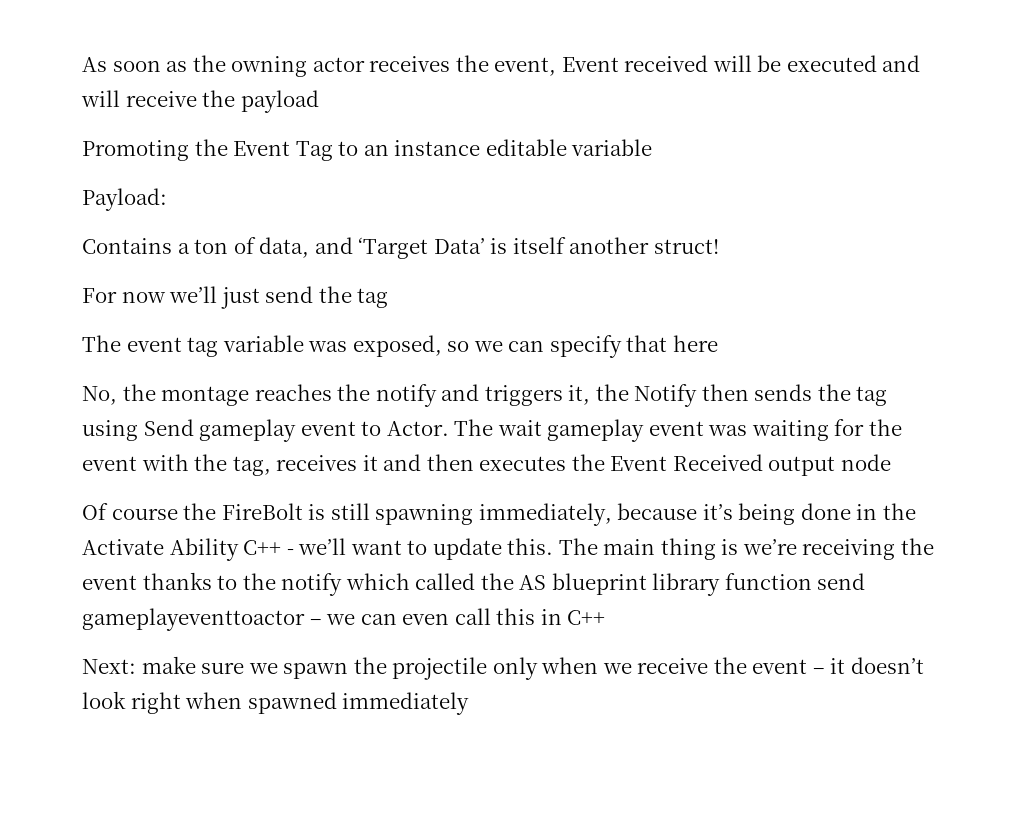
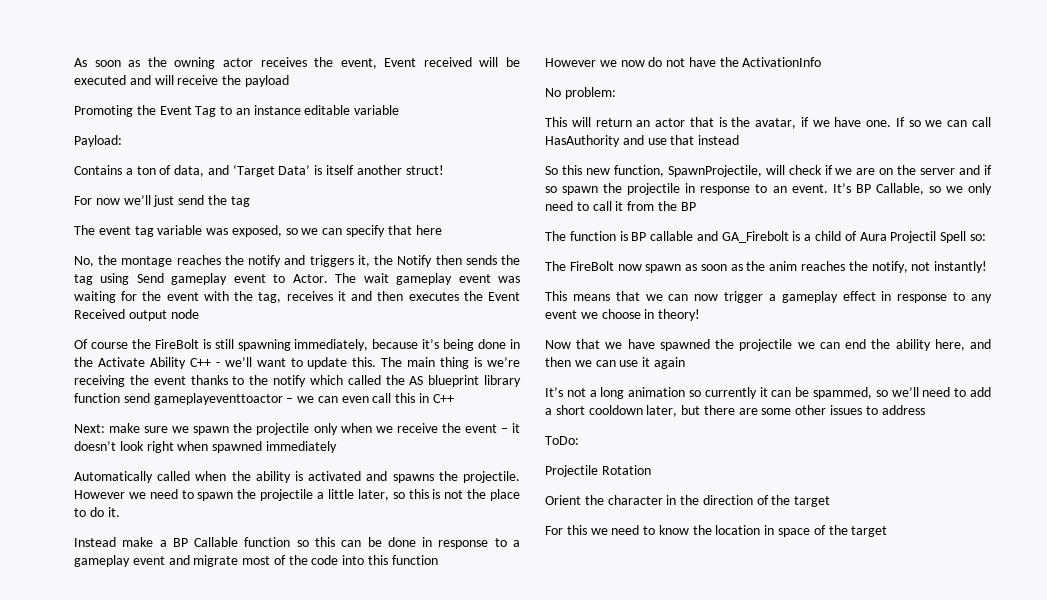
(470, 703) none -> [74,471,520,483] [74,489,520,501] [74,507,120,517] [74,537,520,549] [74,555,438,567] [545,57,822,67] [545,87,616,99] [545,117,991,129] [545,135,740,147] [545,165,993,177] [545,183,992,195] [545,201,696,211] [545,231,986,243] [545,261,988,273] [545,291,993,303] [545,309,701,321] [545,339,991,351] [545,357,685,369] [545,387,992,399] [545,405,925,417] [545,436,579,445] [545,465,651,477] [545,495,831,507] [545,525,888,537] // Automatically called when the ability is activated and spawns the projectile. However we need to spawn the projectile a little later, so this is not the place to do it. // Instead make a BP Callable function so this can be done in response to a gameplay event and migrate most of the code into this function // However we now do not have the ActivationInfo // No problem: // This will return an actor that is the avatar, if we have one. If so we can call HasAuthority and use that instead // So this new function, SpawnProjectile, will check if we are on the server and if so spawn the projectile in response to an event. It’s BP Callable, so we only need to call it from the BP // The function is BP callable and GA_Firebolt is a child of Aura Projectil Spell so: // The FireBolt now spawn as soon as the anim reaches the notify, not instantly! // This means that we can now trigger a gameplay effect in response to any event we choose in theory! // Now that we have spawned the projectile we can end the ability here, and then we can use it again // It’s not a long animation so currently it can be spammed, so we’ll need to add a short cooldown later, but there are some other issues to address // ToDo: // Projectile Rotation // Orient the character in the direction of the target // For this we need to know the location in space of the target

